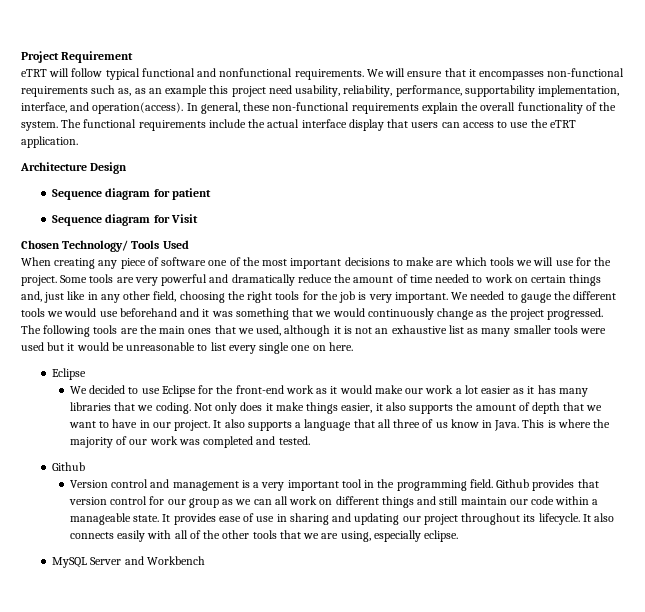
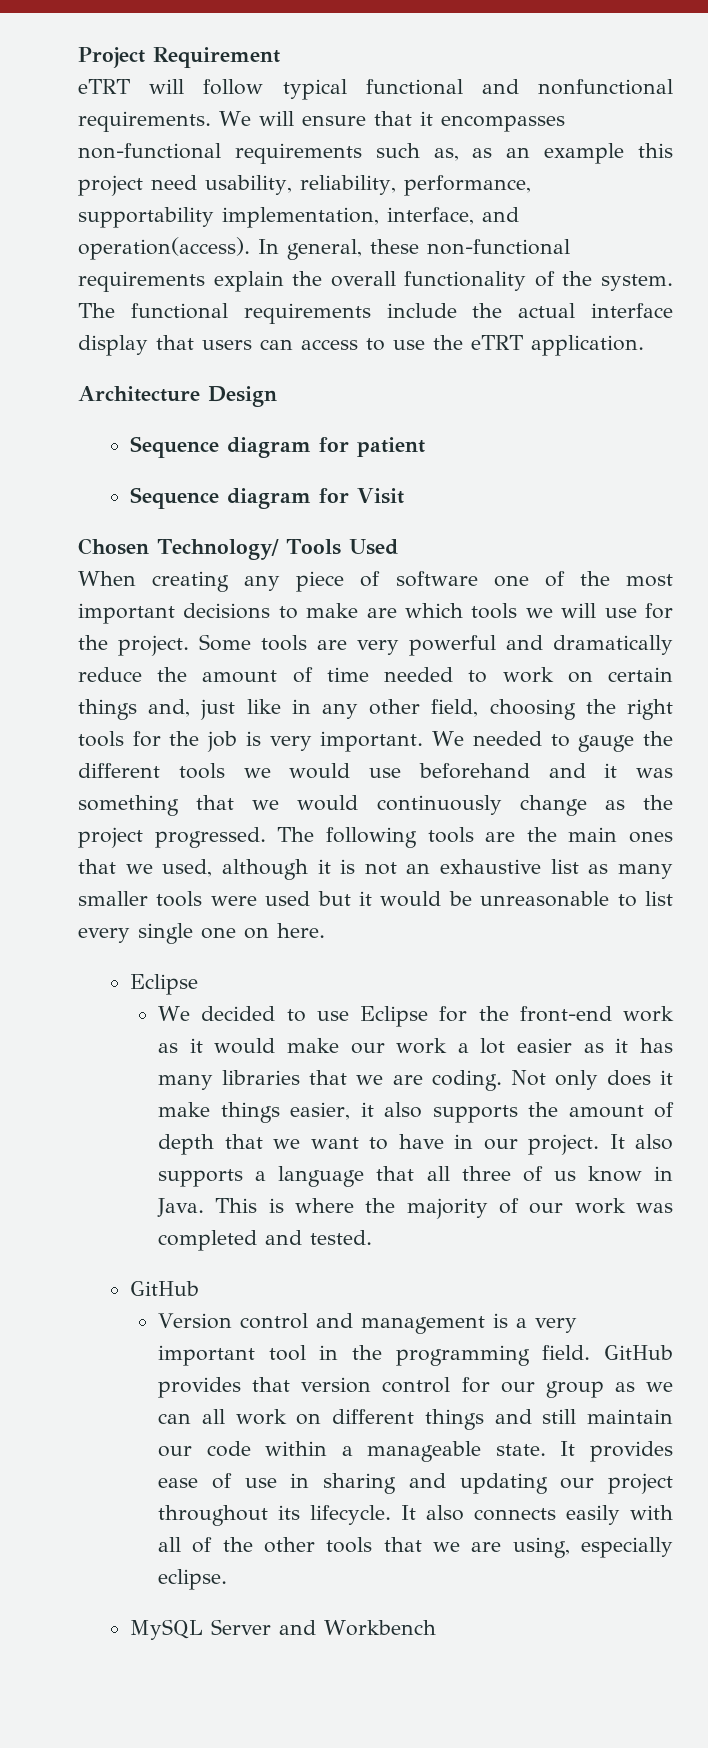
(154, 408) none -> [392,1075,423,1085] are
[52,462,86,471] Github -> [129,1281,199,1296] GitHub
[496,479,530,488] Github -> [604,1345,674,1360] GitHub

